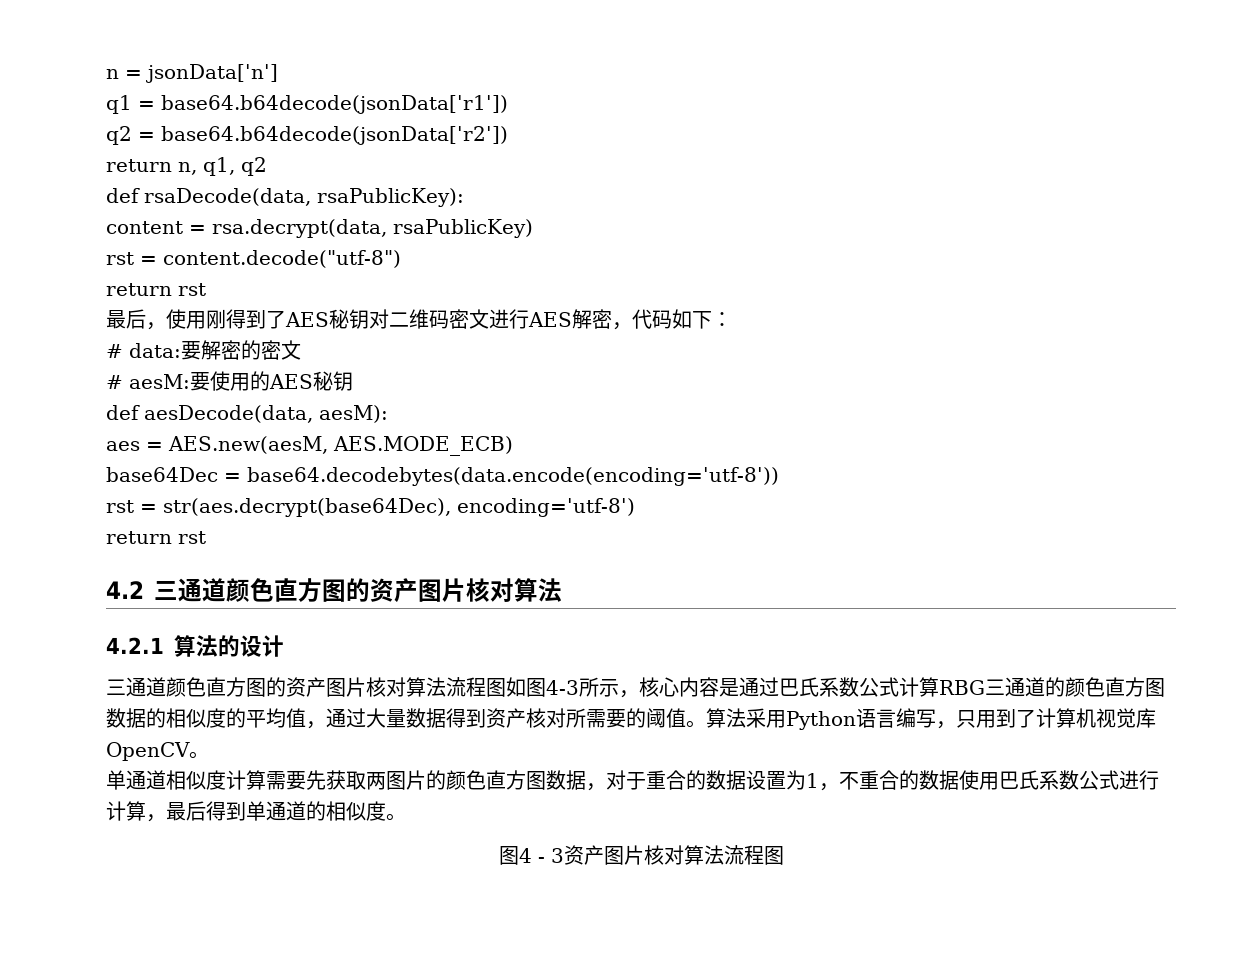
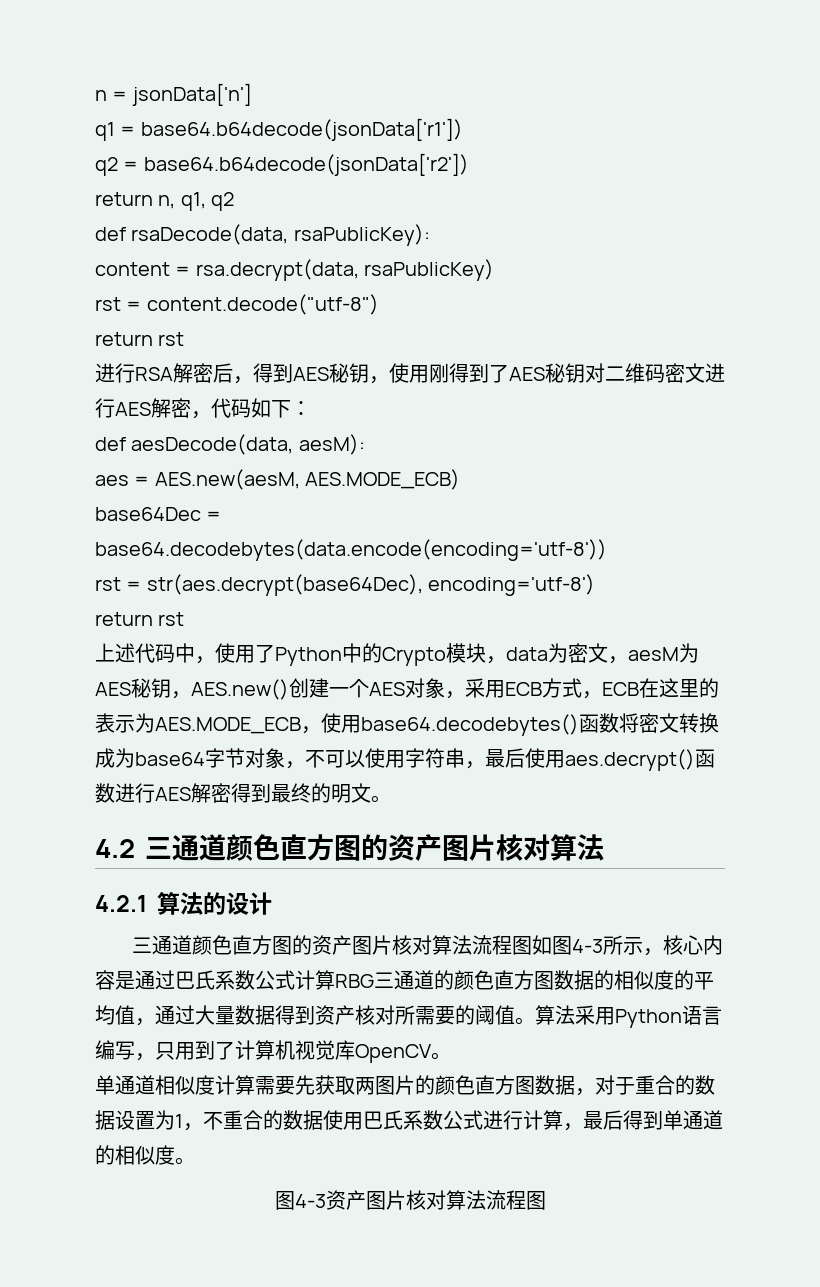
[106,309,146,329] 最后 -> [95,363,369,384] 进行RSA解密后，得到AES秘钥
[106,340,301,360] [106,371,353,391] // # data:要解密的密文 // # aesM:要使用的AES秘钥 -> (311, 408) none
(206, 537) none -> [95,643,699,666] [95,678,719,700] [95,713,719,736] [95,748,715,771] [95,783,391,803] // 上述代码中，使用了Python中的Crypto模块，data为密文，aesM为AES秘钥，AES.new()创建一个AES对象，采用ECB方式，ECB在这里的表示为AES.MODE_ECB，使用base64.decodebytes()函数将密文转换成为base64字节对象，不可以使用字符串，最后使用aes.decrypt()函数进行AES解密得到最终的明文。
[518,848,564,863] 4 - 3 -> [294,1194,326,1208] 4-3

